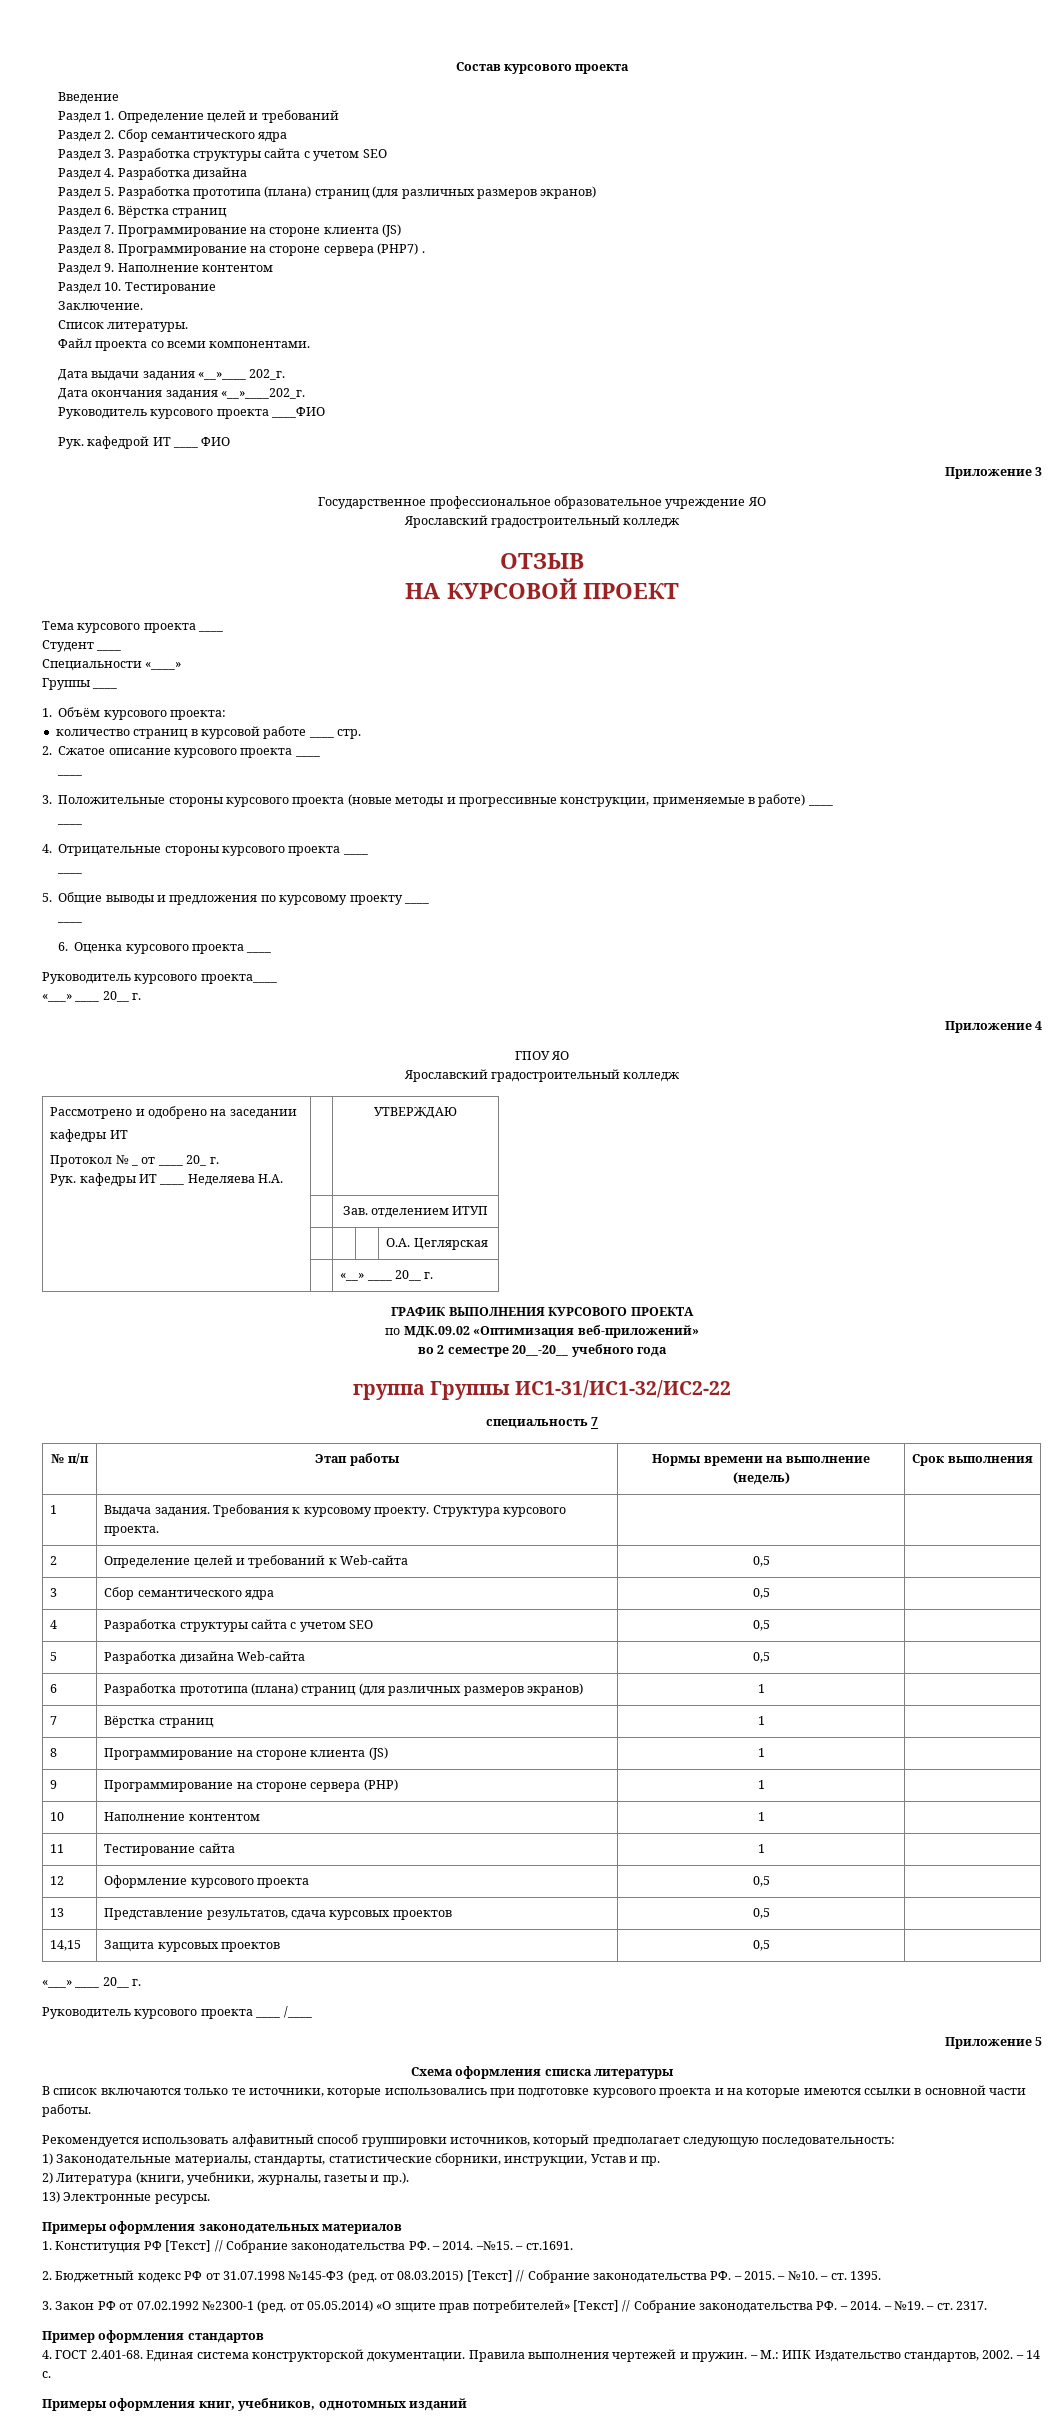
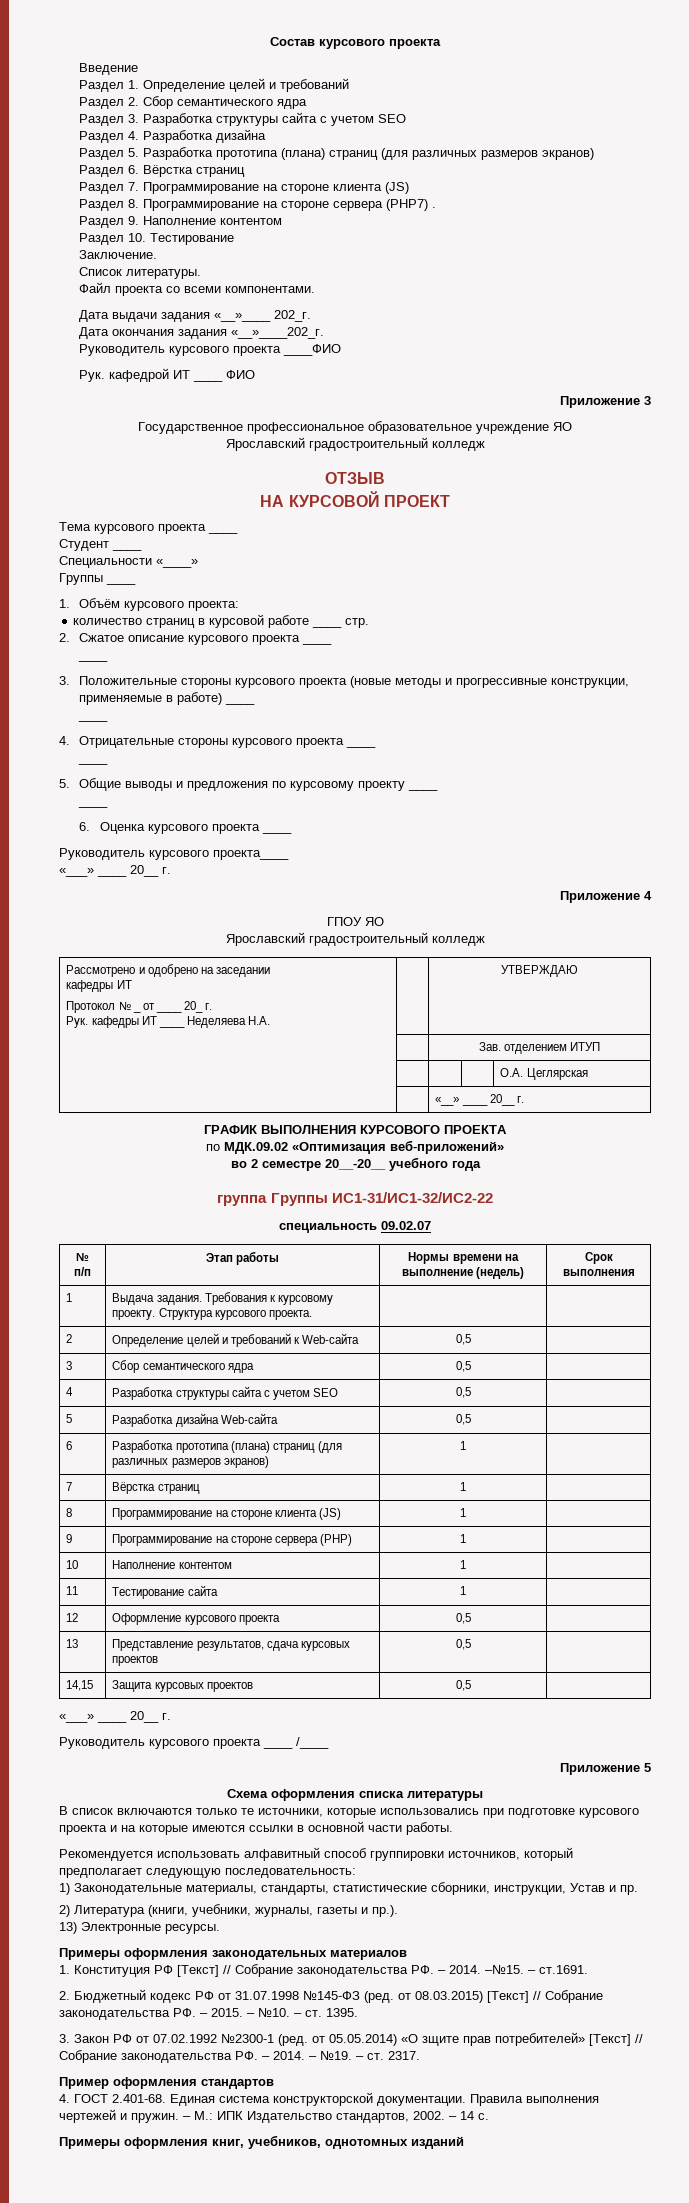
[591,1417,599,1426] 7 -> [381,1221,431,1230] 09.02.07

